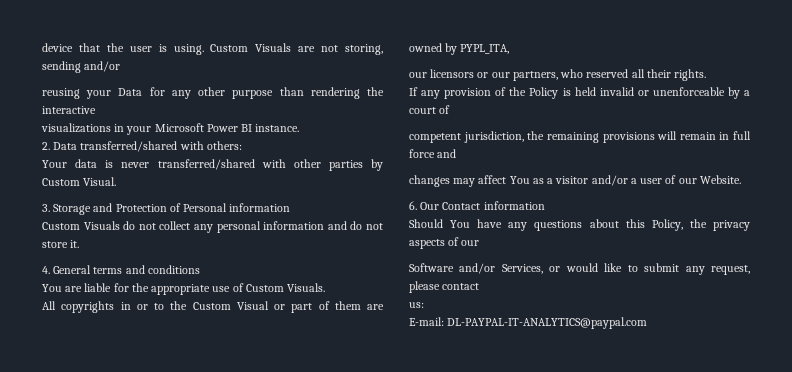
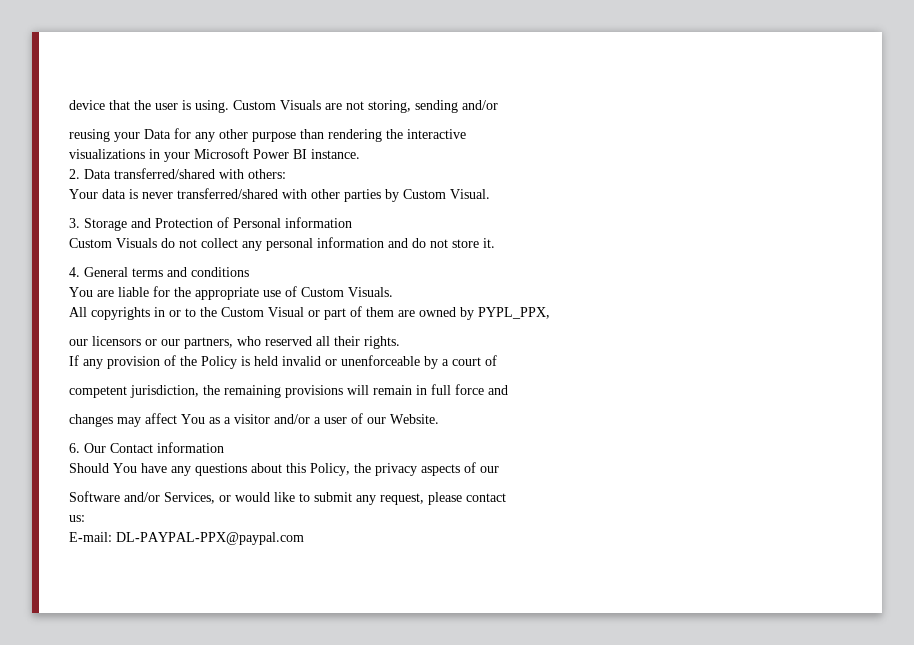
[460,44,510,54] PYPL_ITA, -> [478,307,550,319] PYPL_PPX,
[447,317,648,329] DL-PAYPAL-IT-ANALYTICS@paypal.com -> [116,532,304,545] DL-PAYPAL-PPX@paypal.com

